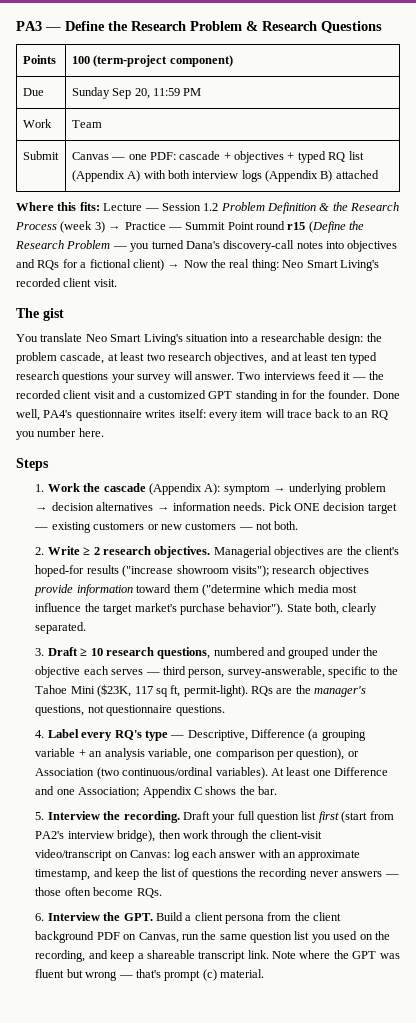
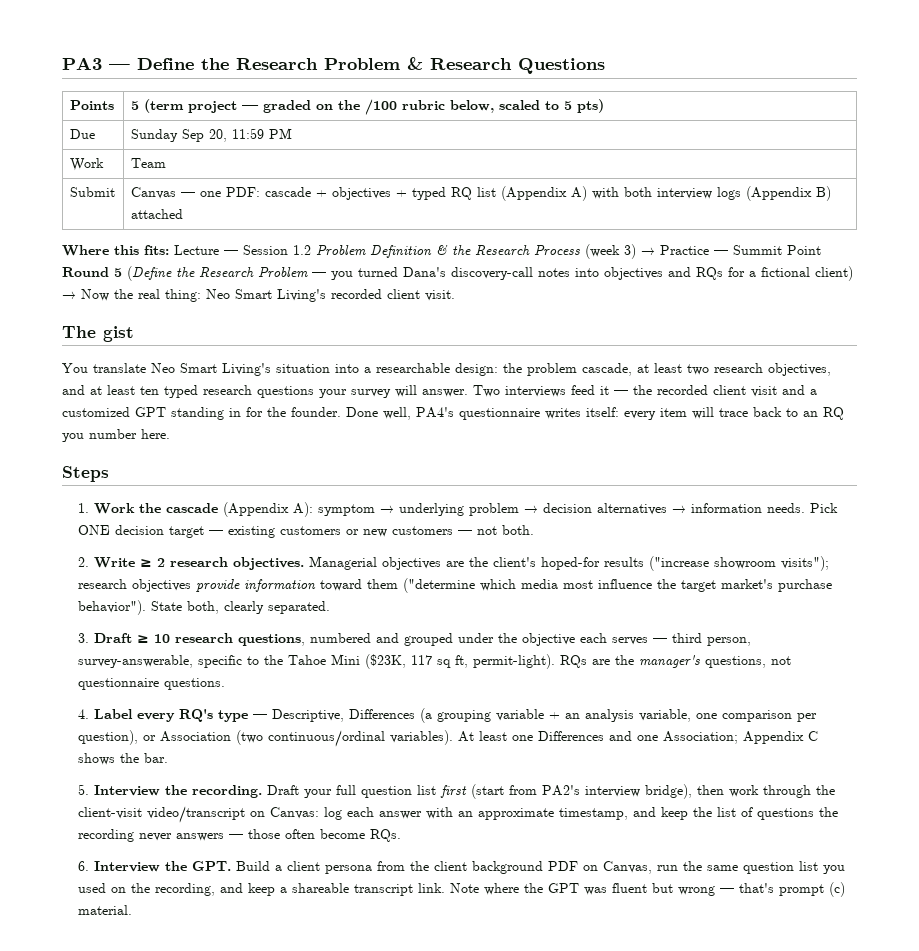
[71,55,233,67] 100 (term-project component) -> [130,99,604,115] 5 (term project — graded on the /100 rubric below, scaled to 5 pts)
[256,221,306,230] round r15 -> [62,267,122,277] Round 5
[251,729,306,738] Difference -> [349,709,416,719] Differences
[334,767,389,776] Difference -> [538,731,605,741] Differences

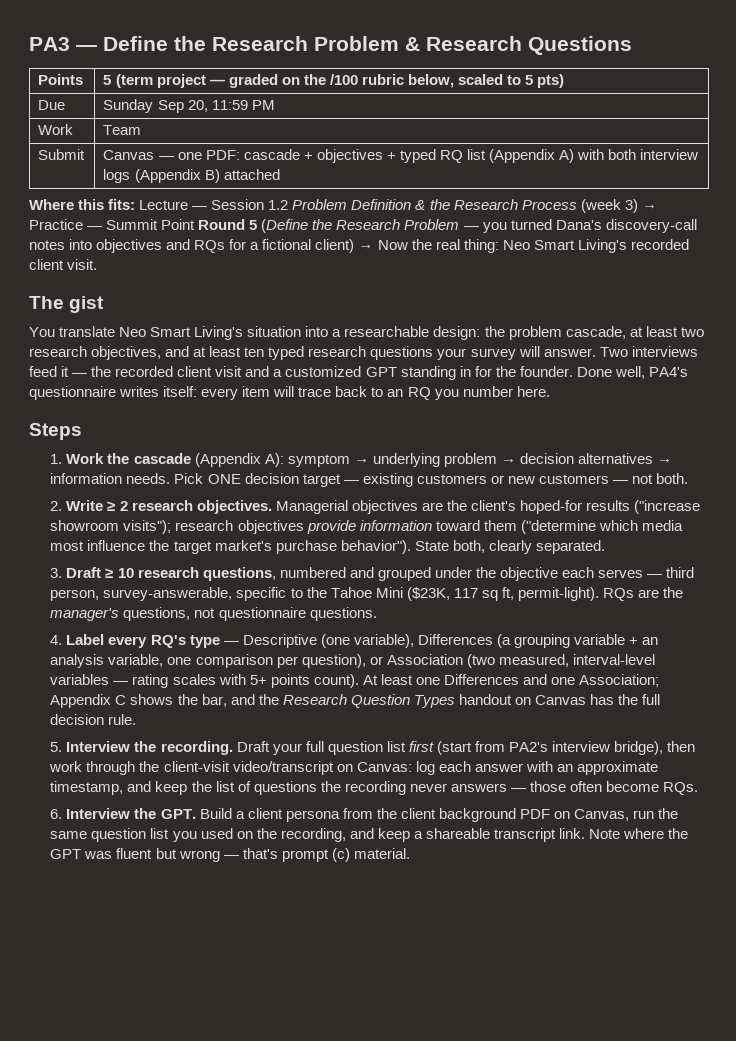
[272,709,345,722] Descriptive, -> [242,634,414,648] Descriptive (one variable),
[268,730,454,747] continuous/ordinal variables). -> [498,654,655,667] [50,674,359,688] measured, interval-level variables — rating scales with 5+ points count).
[144,753,169,763] bar. -> [201,694,661,708] [50,714,137,725] bar, and the Research Question Types handout on Canvas has the full decision rule.

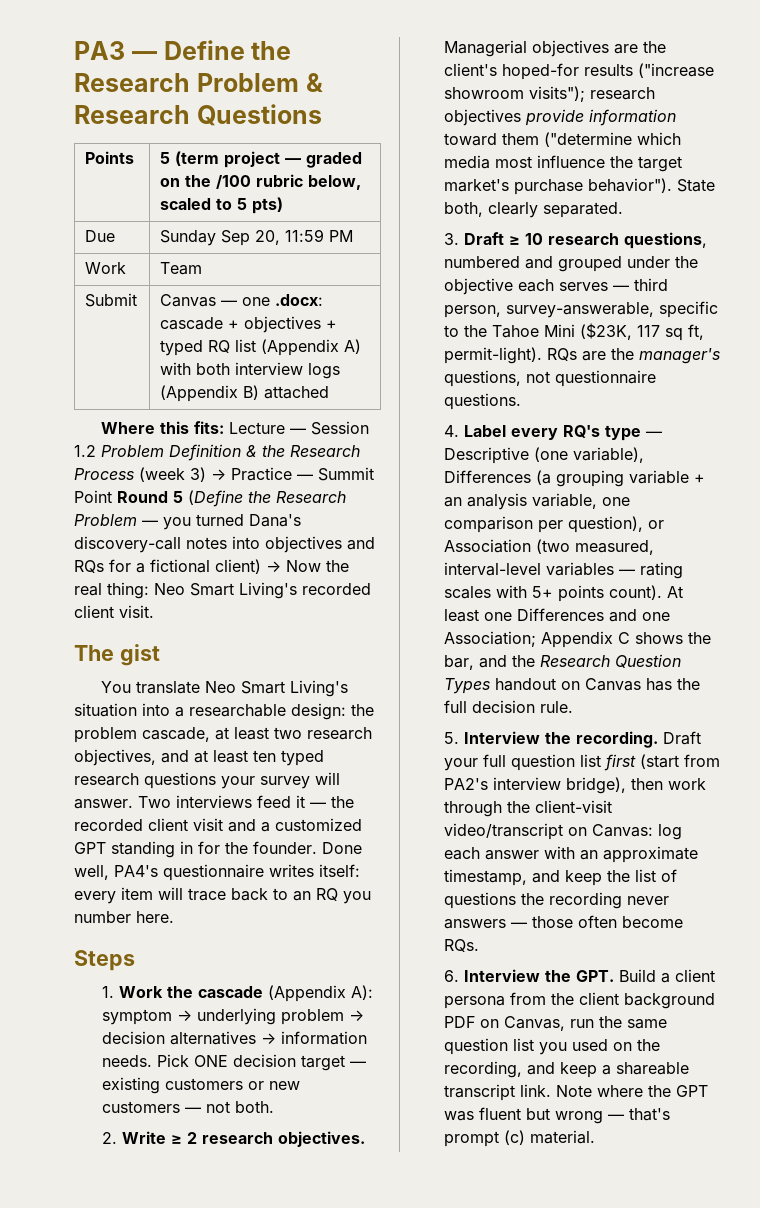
[205,150,240,160] PDF: -> [275,294,324,306] .docx:

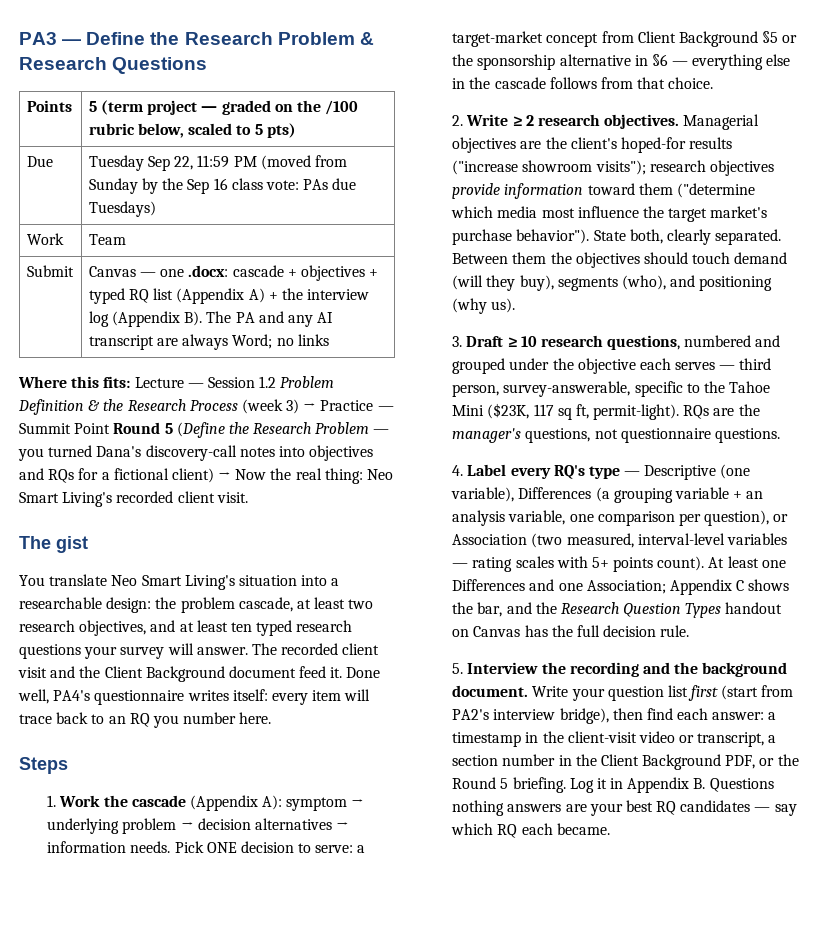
[160,230,281,246] Sunday Sep 20, -> [88,155,194,171] Tuesday Sep 22,
(354, 236) none -> [260,155,347,170] [88,178,357,194] [88,201,156,217] (moved from Sunday by the Sep 16 class vote: PAs due Tuesdays)
[160,362,341,379] [160,385,330,402] with both interview logs (Appendix B) attached -> [268,288,370,300] [88,311,334,327] [88,334,329,350] + the interview log (Appendix B). The PA and any AI transcript are always Word; no links
[138,795,354,808] [74,818,362,832] [74,841,317,858] Two interviews feed it — the recorded client visit and a customized GPT standing in for the founder. -> [251,643,380,655] [18,666,343,682] The recorded client visit and the Client Background document feed it.
[301,1055,367,1071] [102,1077,301,1094] [102,1101,275,1113] target — existing customers or new customers — not both. -> [298,843,366,853] [452,31,798,47] [452,54,791,70] [452,77,714,89] to serve: a target-market concept from Client Background §5 or the sponsorship alternative in §6 — everything else in the cascade follows from that choice.
(624, 210) none -> [452,252,788,268] [452,275,773,291] [452,298,516,314] Between them the objectives should touch demand (will they buy), segments (who), and positioning (why us).
[576,731,702,748] [444,754,507,771] recording. Draft your full -> [569,662,788,677] [452,685,605,701] recording and the background document. Write your
[668,778,707,790] [444,800,613,817] [444,823,683,840] [444,846,699,863] [444,869,678,886] [444,892,670,909] [444,915,684,929] [444,939,480,952] [444,969,716,983] [444,992,716,1009] [444,1016,668,1031] [444,1038,661,1055] [444,1061,690,1078] [444,1084,709,1101] [444,1107,671,1124] [444,1130,596,1147] work through the client-visit video/transcript on Canvas: log each answer with an approximate timestamp, and keep the list of questions the recording never answers — those often become RQs. // 6. Interview the GPT. Build a client persona from the client background PDF on Canvas, run the same question list you used on the recording, and keep a shareable transcript link. Note where the GPT was fluent but wrong — that's prompt (c) material. -> [646,708,777,720] [452,731,777,747] [452,754,799,770] [452,777,774,793] [452,800,797,816] [451,823,610,838] find each answer: a timestamp in the client-visit video or transcript, a section number in the Client Background PDF, or the Round 5 briefing. Log it in Appendix B. Questions nothing answers are your best RQ candidates — say which RQ each became.

